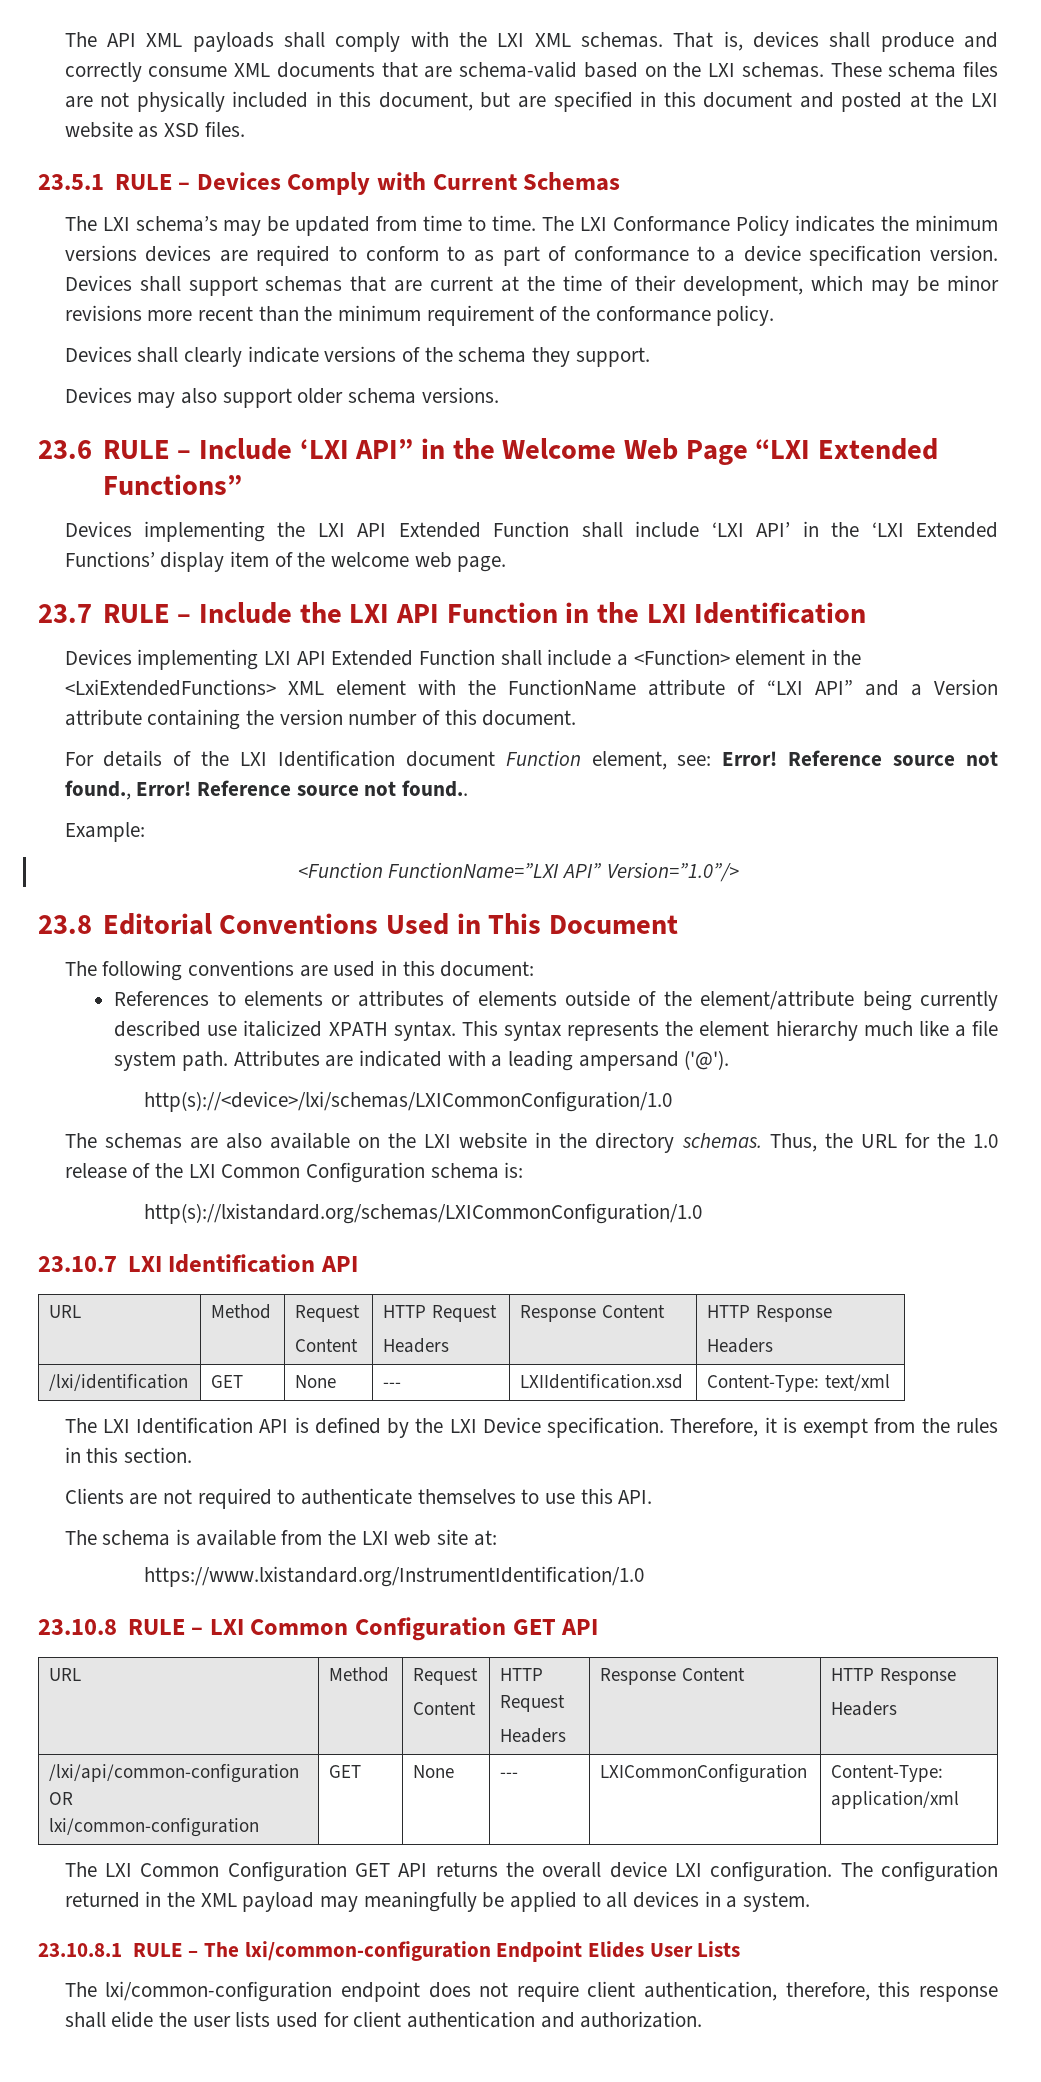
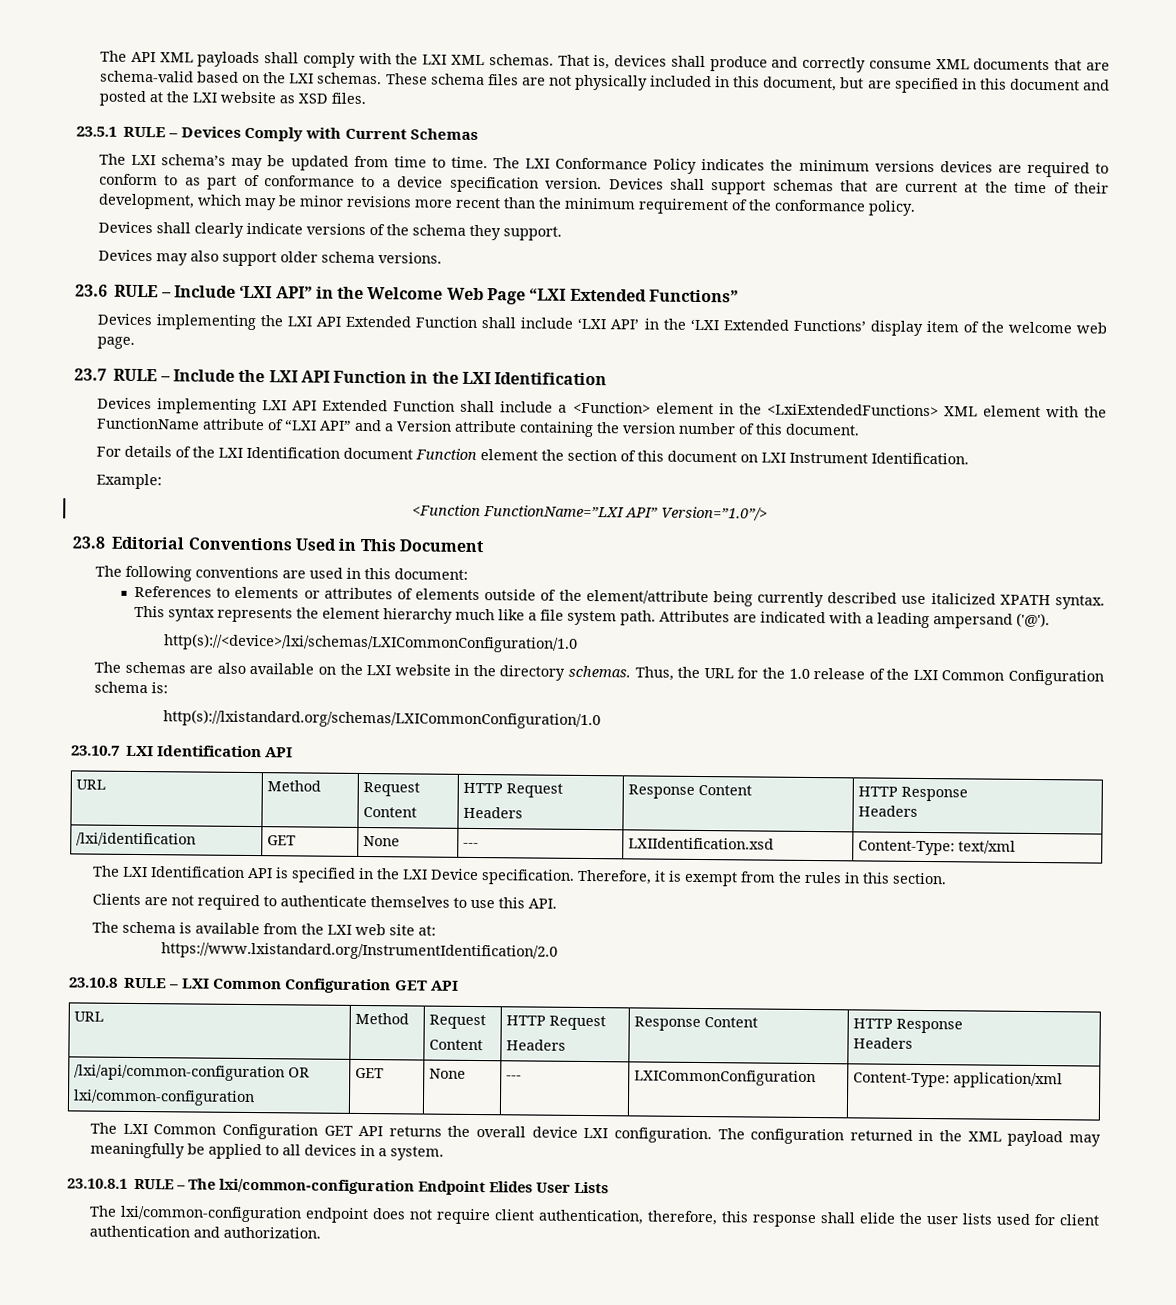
[591,750,999,770] [64,780,468,800] element, see: Error! Reference source not found., Error! Reference source not found.. -> [480,449,970,465] element the section of this document on LXI Instrument Identification.
[314,1417,410,1438] defined by -> [291,867,375,883] specified in
[144,1566,645,1587] https://www.lxistandard.org/InstrumentIdentification/1.0 -> [161,942,559,961] https://www.lxistandard.org/InstrumentIdentification/2.0

